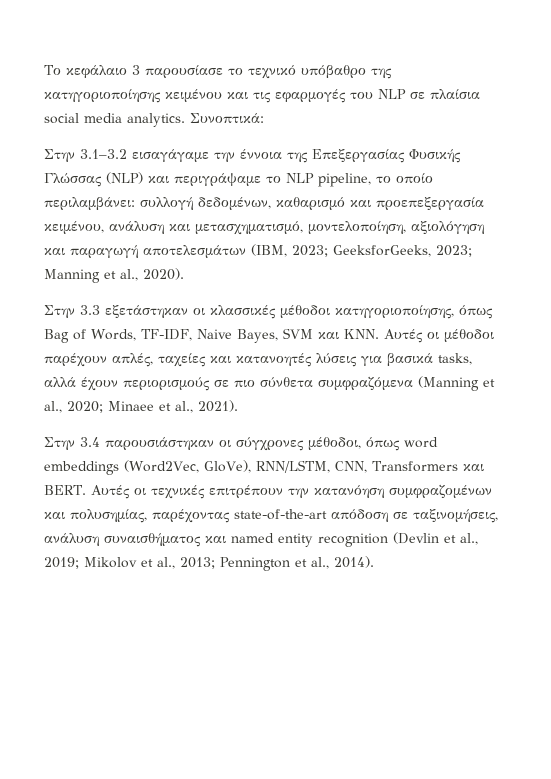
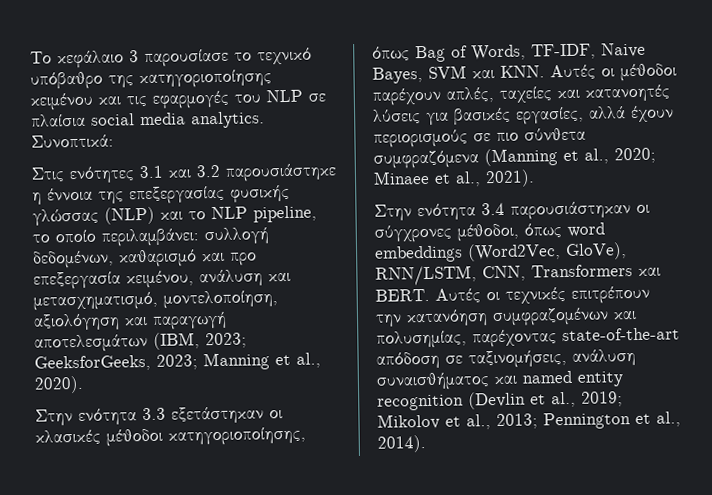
[44,149,461,163] [44,173,102,187] Στην 3.1–3.2 εισαγάγαμε την έννοια της Επεξεργασίας Φυσικής Γλώσσας -> [31,163,337,185] [32,184,290,206] [32,208,99,226] Στις ενότητες 3.1 και 3.2 παρουσιάστηκε η έννοια της επεξεργασίας φυσικής γλώσσας
[174,173,261,186] περιγράψαμε -> (183, 215) none
[376,197,484,210] προεπεξεργασία -> [230,252,257,266] [33,271,121,290] προ επεξεργασία
(75, 311) none -> [78,408,137,426] ενότητα
[210,305,276,319] κλασσικές -> [35,429,101,445] κλασικές
[387,353,472,366] βασικά tasks, -> [454,106,584,126] βασικές εργασίες,
(75, 443) none -> [417,203,476,222] ενότητα

